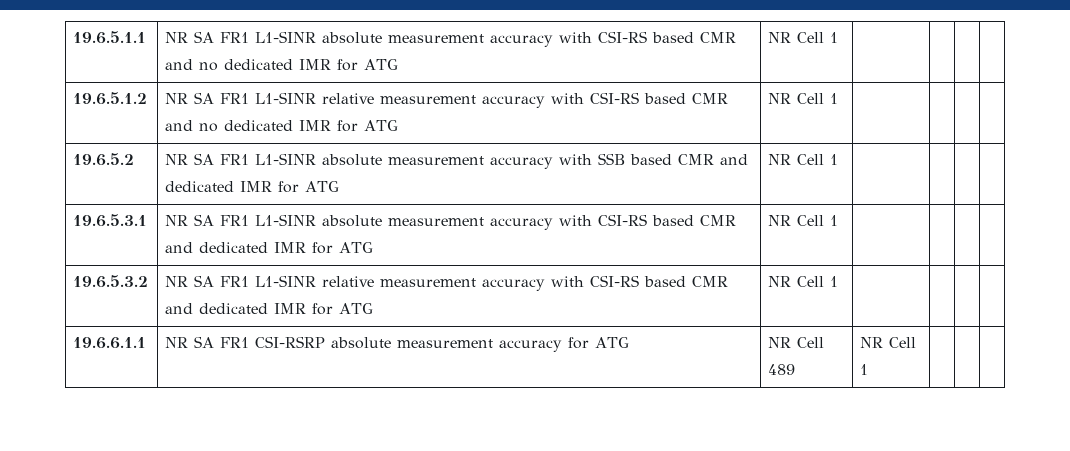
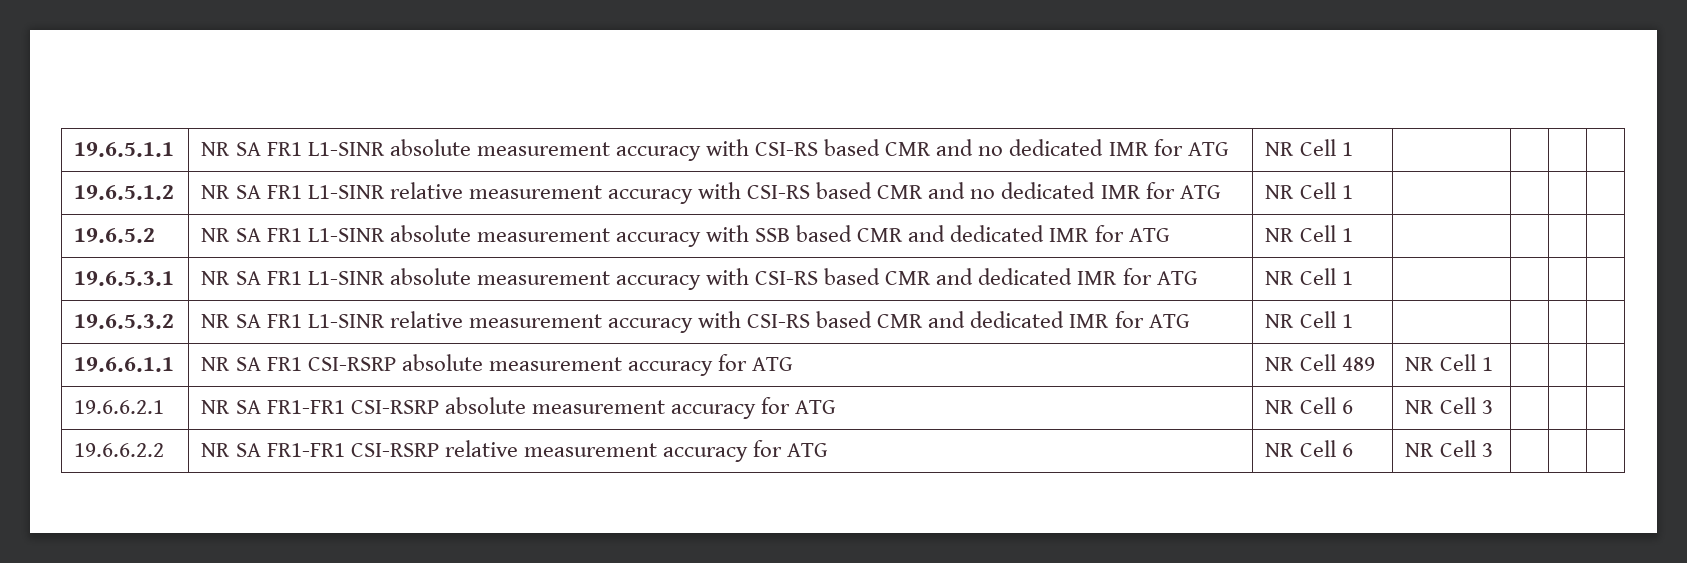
(869, 369) none -> [74,400,165,414] [201,397,837,419] [1265,397,1353,414] [1405,397,1493,414] [74,443,165,457] [201,440,829,462] [1265,440,1353,457] [1405,440,1493,457] // 19.6.6.2.1 | NR SA FR1-FR1 CSI-RSRP absolute measurement accuracy for ATG | NR Cell 6 | NR Cell 3 | | | // 19.6.6.2.2 | NR SA FR1-FR1 CSI-RSRP relative measurement accuracy for ATG | NR Cell 6 | NR Cell 3 | | |

